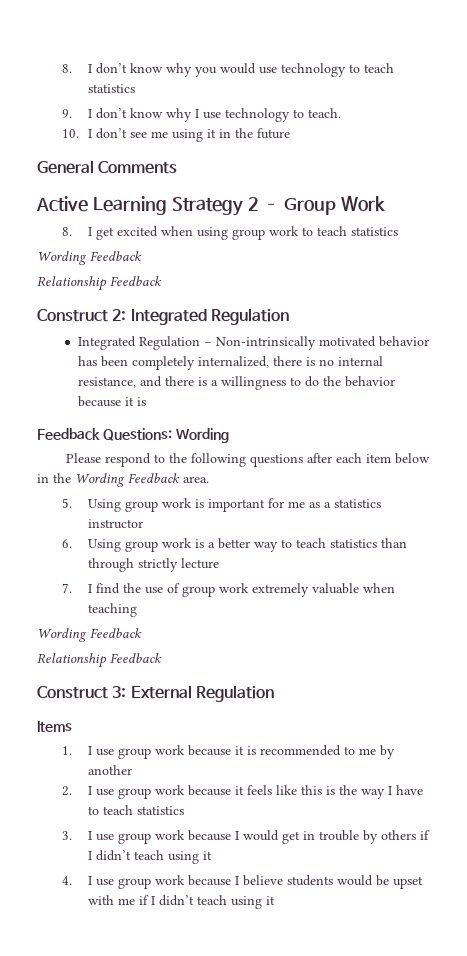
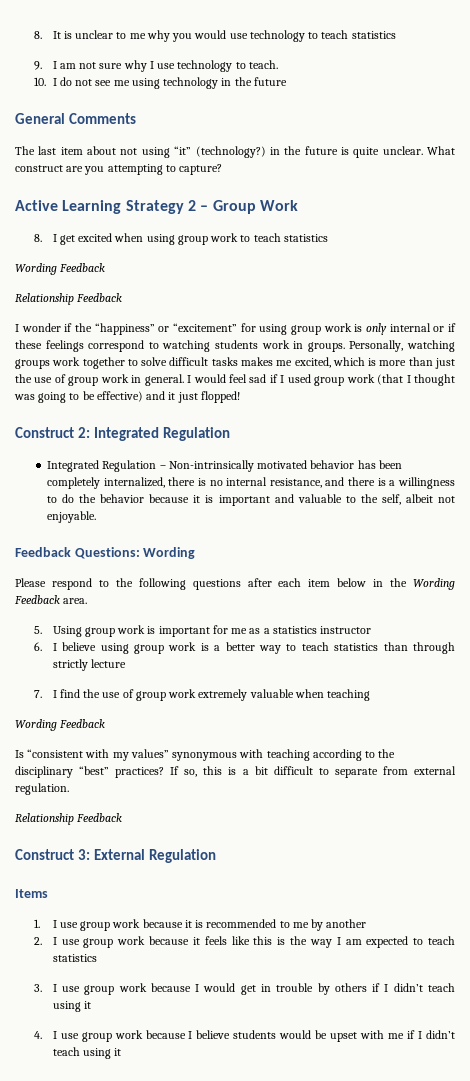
[62,63,163,74] 8. I don’t know -> [33,30,146,39] 8. It is unclear to me
[95,108,163,119] don’t know -> [59,62,123,69] am not sure
[95,128,127,139] don’t -> [59,77,93,86] do not
[206,129,216,138] it -> [163,77,219,89] technology
(178, 167) none -> [15,146,455,158] [15,164,223,175] // The last item about not using “it” (technology?) in the future is quite unclear. What construct are you attempting to capture?
(162, 281) none -> [15,323,457,335] [15,340,456,352] [15,357,455,369] [15,374,455,386] [14,391,240,403] // I wonder if the “happiness” or “excitement” for using group work is only internal or if these feelings correspond to watching students work in groups. Personally, watching groups work together to solve difficult tasks makes me excited, which is more than just the use of group work in general. I would feel sad if I used group work (that I thought was going to be effective) and it just flopped!
(146, 401) none -> [218,494,455,506] [47,511,97,523] important and valuable to the self, albeit not enjoyable.
[87,539,121,552] Using -> [52,642,129,654] I believe using
(142, 633) none -> [15,749,396,761] [15,766,456,778] [15,783,69,795] // Is “consistent with my values” synonymous with teaching according to the disciplinary “best” practices? If so, this is a bit difficult to separate from external regulation.
[395,785,423,795] have -> [345,936,409,948] am expected

